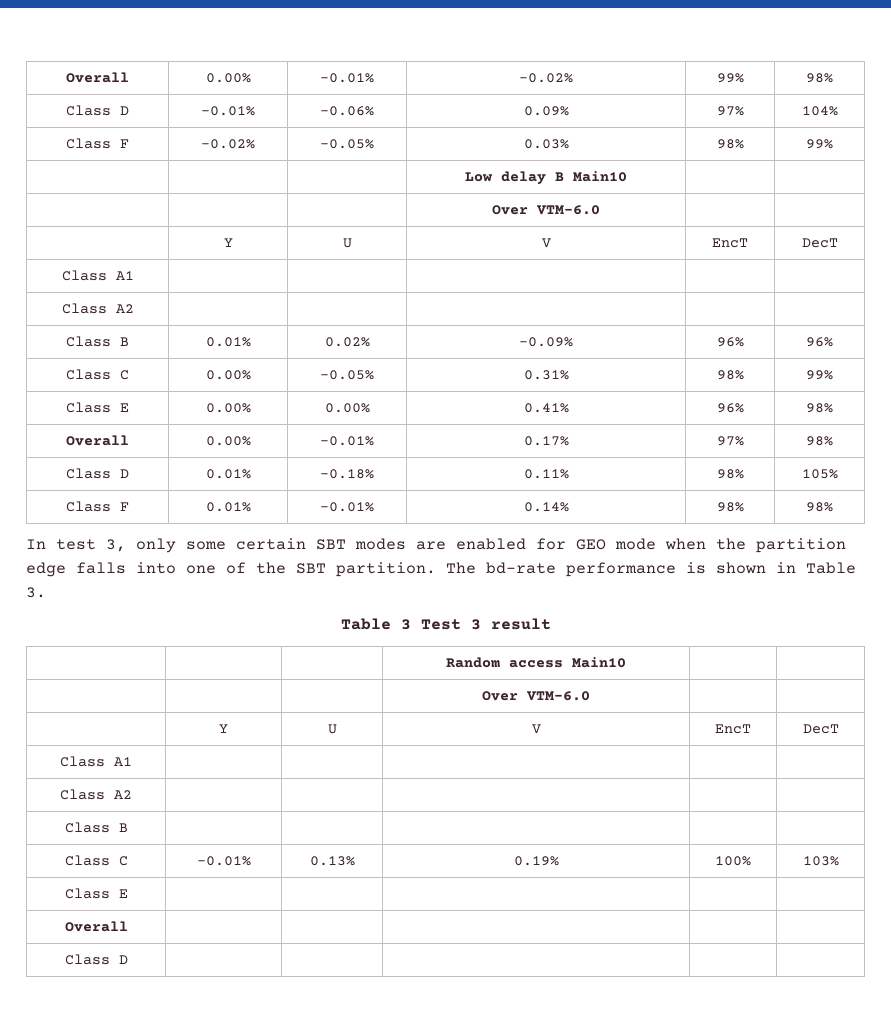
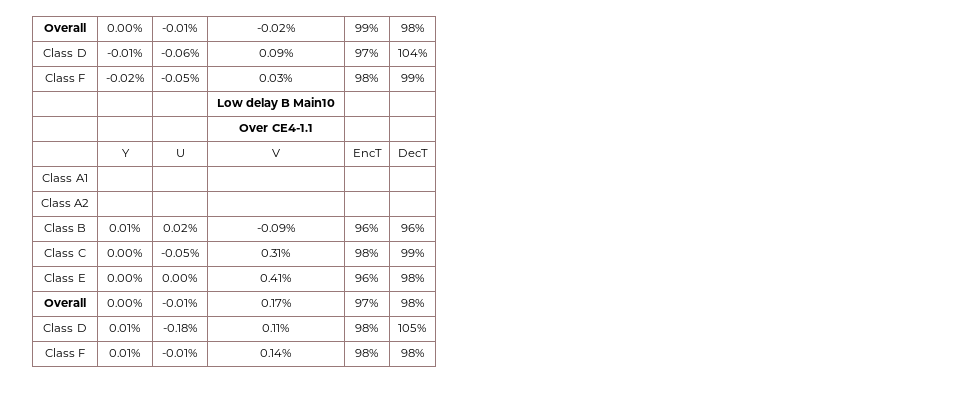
[536,205,600,215] VTM-6.0 -> [271,124,313,132] CE4-1.1
[26,538,846,553] [26,562,856,577] [26,587,46,598] [340,618,551,630] [446,657,626,668] [482,691,590,701] [219,724,228,733] [327,724,337,734] [531,724,541,734] [715,724,751,734] [802,724,839,734] [60,756,132,767] [60,789,132,800] [64,822,128,833] [64,855,128,866] [196,856,251,866] [309,856,355,866] [513,856,559,866] [715,856,751,866] [802,856,839,866] [64,888,128,899] [64,921,128,932] [64,954,128,965] // In test 3, only some certain SBT modes are enabled for GEO mode when the partition edge falls into one of the SBT partition. The bd-rate performance is shown in Table 3. // Table 3 Test 3 result // | | | Random access Main10 | | // | | | Over VTM-6.0 | | // | Y | U | V | EncT | DecT // Class A1 | | | | | // Class A2 | | | | | // Class B | | | | | // Class C | -0.01% | 0.13% | 0.19% | 100% | 103% // Class E | | | | | // Overall | | | | | // Class D | | | | | -> (425, 353) none

